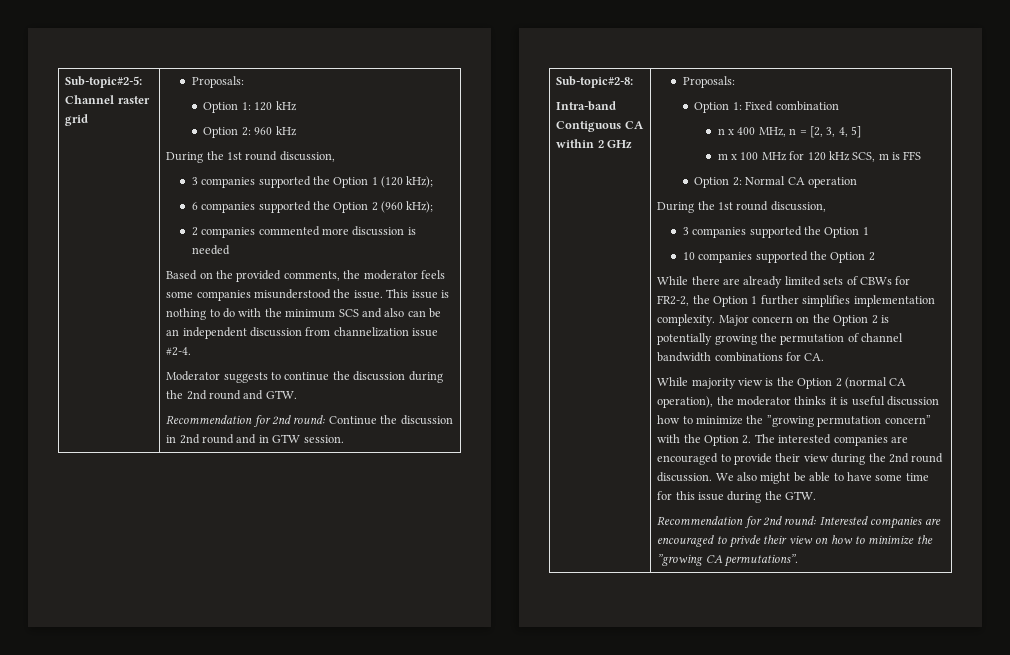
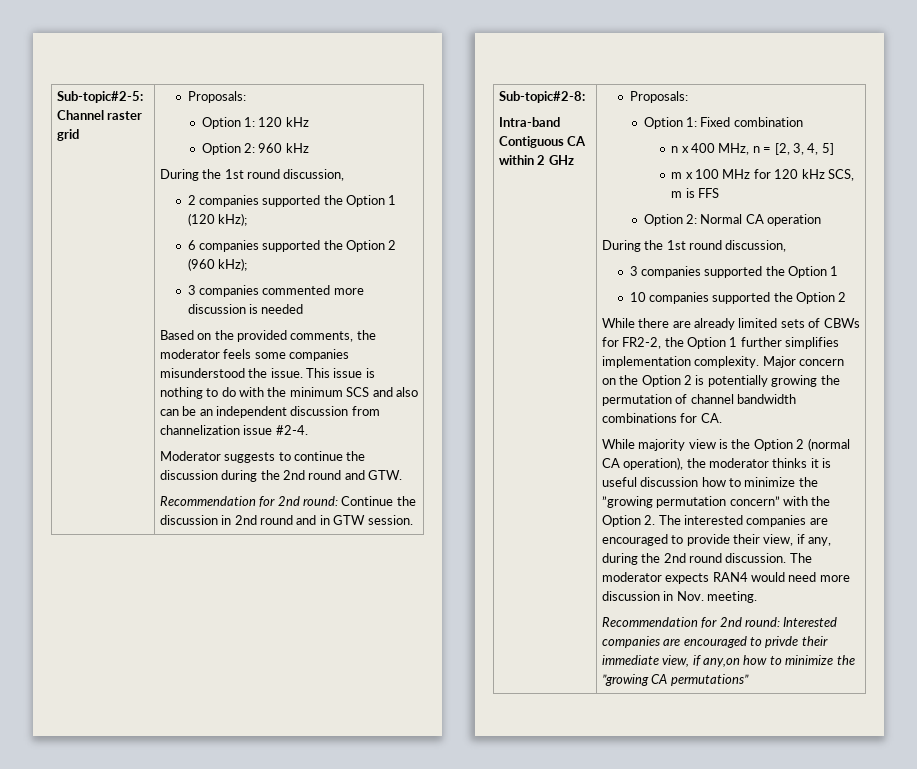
[191,177,198,185] 3 -> [187,195,196,205] 2
[191,227,198,236] 2 -> [187,285,196,295] 3
[803,454,829,462] view -> [763,534,832,546] view, if any,
[715,472,929,484] [657,491,817,503] We also might be able to have some time for this issue during the GTW. -> [789,553,812,563] [601,572,850,584] [601,591,758,603] The moderator expects RAN4 would need more discussion in Nov. meeting.
[788,535,829,544] view on -> [601,655,741,667] immediate view, if any,on
[724,554,799,567] permutations”. -> [670,674,749,686] permutations”

